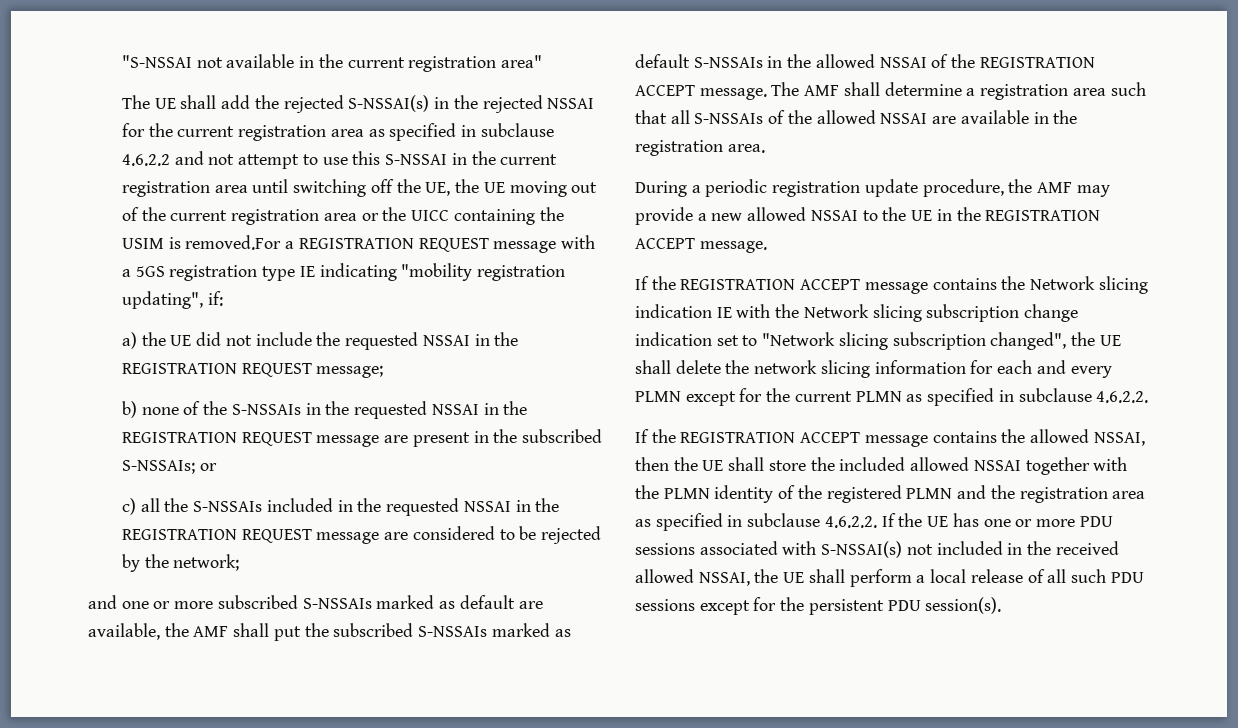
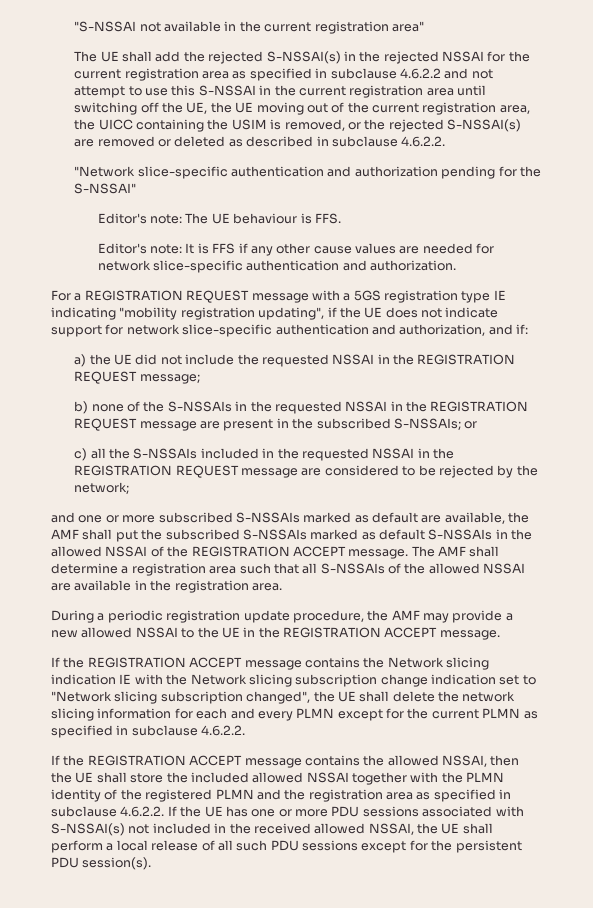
[323,213,379,221] area or -> [499,105,530,114] area,
[185,235,282,250] removed.For -> [284,119,522,132] [74,136,446,147] [74,166,541,179] [74,183,137,194] [97,213,341,224] [97,243,495,256] [97,260,457,273] [51,290,71,301] removed, or the rejected S-NSSAI(s) are removed or deleted as described in subclause 4.6.2.2. // "Network slice-specific authentication and authorization pending for the S-NSSAI" // Editor's note: The UE behaviour is FFS. // Editor's note: It is FFS if any other cause values are needed for network slice-specific authentication and authorization. // For
(204, 300) none -> [327,307,499,318] [51,324,513,337] if the UE does not indicate support for network slice-specific authentication and authorization, and

